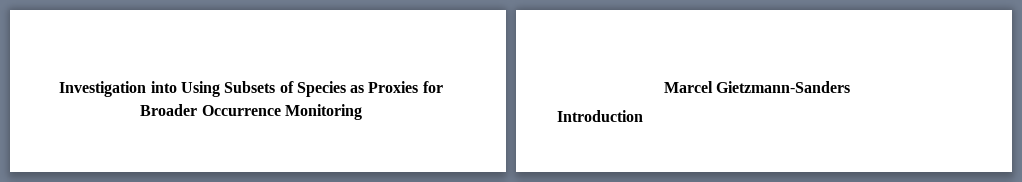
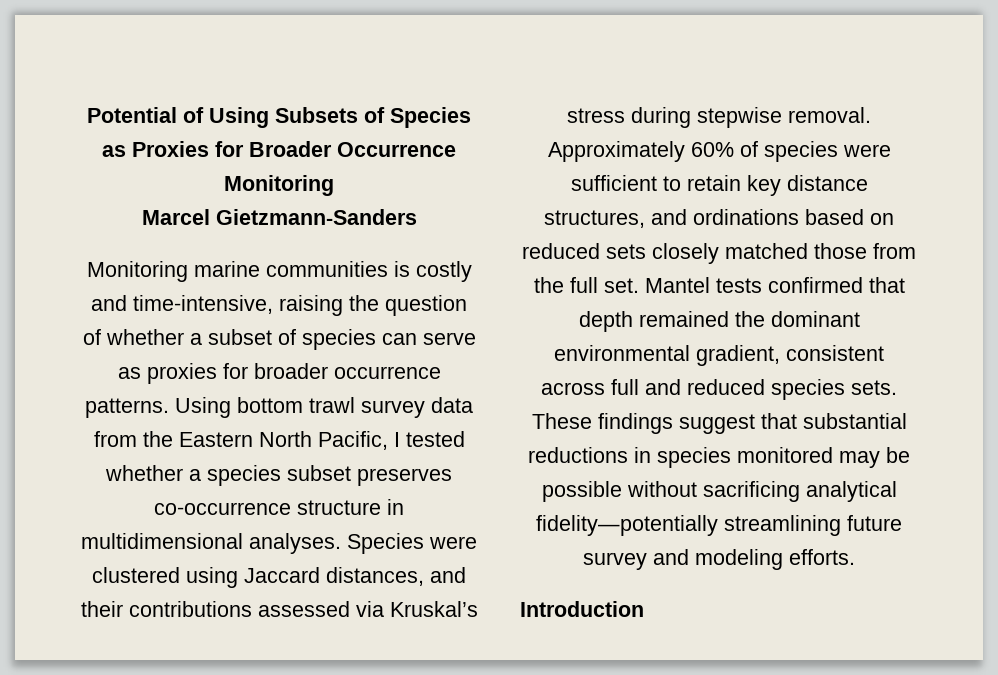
[59,81,177,97] Investigation into -> [87,107,204,123] Potential of
(851, 87) none -> [86,261,472,282] [91,295,467,316] [82,329,476,350] [117,363,441,384] [85,397,473,418] [93,431,465,450] [105,465,452,486] [154,499,404,515] [81,533,477,554] [92,567,466,588] [80,601,478,617] [567,107,871,128] [547,141,891,162] [570,175,868,196] [544,209,894,228] [522,243,916,264] [533,277,905,293] [578,311,860,332] [554,345,884,366] [541,379,897,400] [531,413,907,434] [528,447,910,468] [541,481,897,502] [536,515,902,536] [583,549,855,570] // Monitoring marine communities is costly and time-intensive, raising the question of whether a subset of species can serve as proxies for broader occurrence patterns. Using bottom trawl survey data from the Eastern North Pacific, I tested whether a species subset preserves co-occurrence structure in multidimensional analyses. Species were clustered using Jaccard distances, and their contributions assessed via Kruskal’s stress during stepwise removal. Approximately 60% of species were sufficient to retain key distance structures, and ordinations based on reduced sets closely matched those from the full set. Mantel tests confirmed that depth remained the dominant environmental gradient, consistent across full and reduced species sets. These findings suggest that substantial reductions in species monitored may be possible without sacrificing analytical fidelity—potentially streamlining future survey and modeling efforts.

